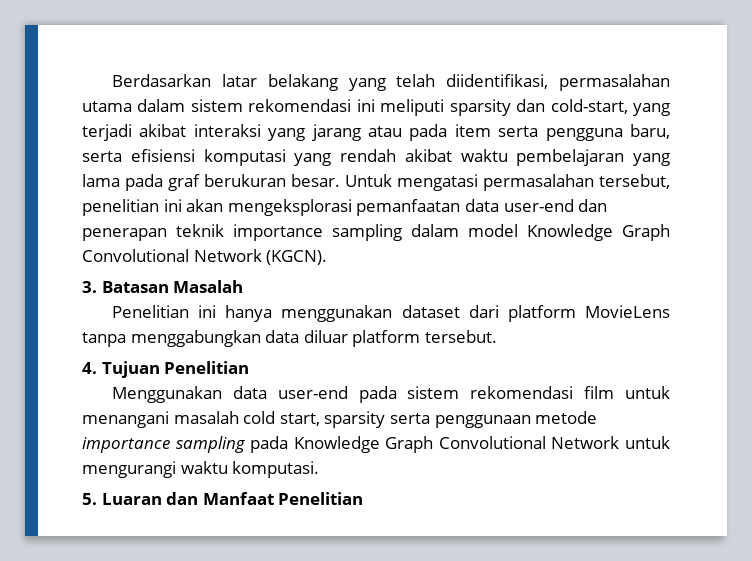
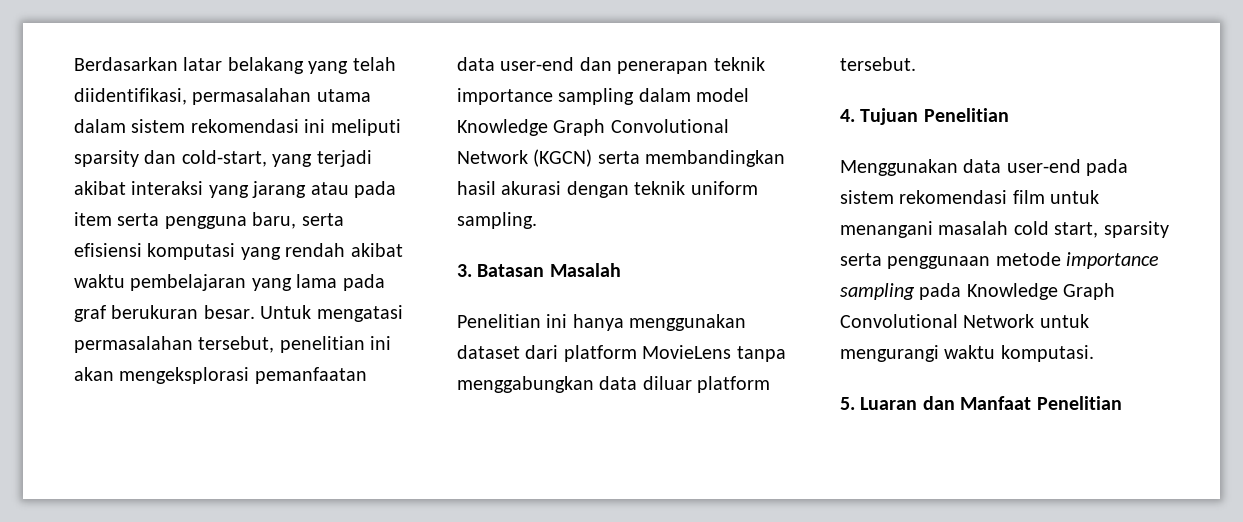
[266,250,328,265] (KGCN). -> [533,149,786,167] [457,181,758,198] [457,212,537,229] (KGCN) serta membandingkan hasil akurasi dengan teknik uniform sampling.

